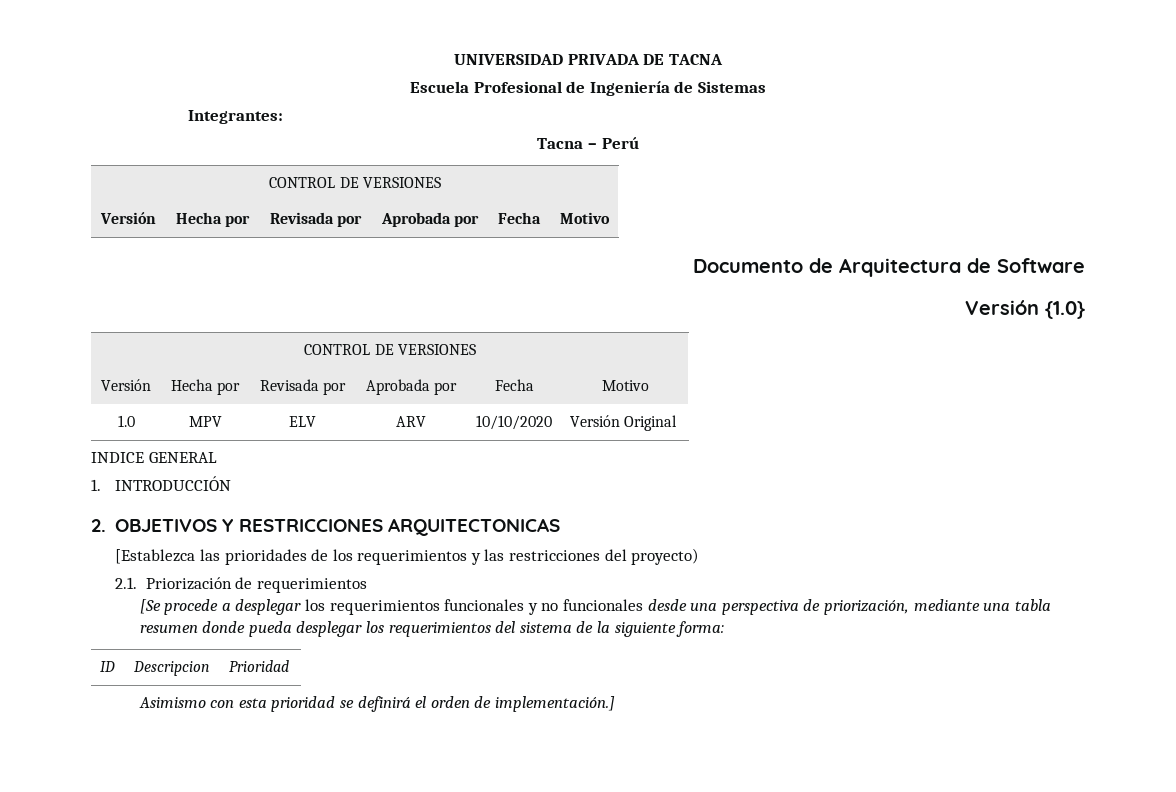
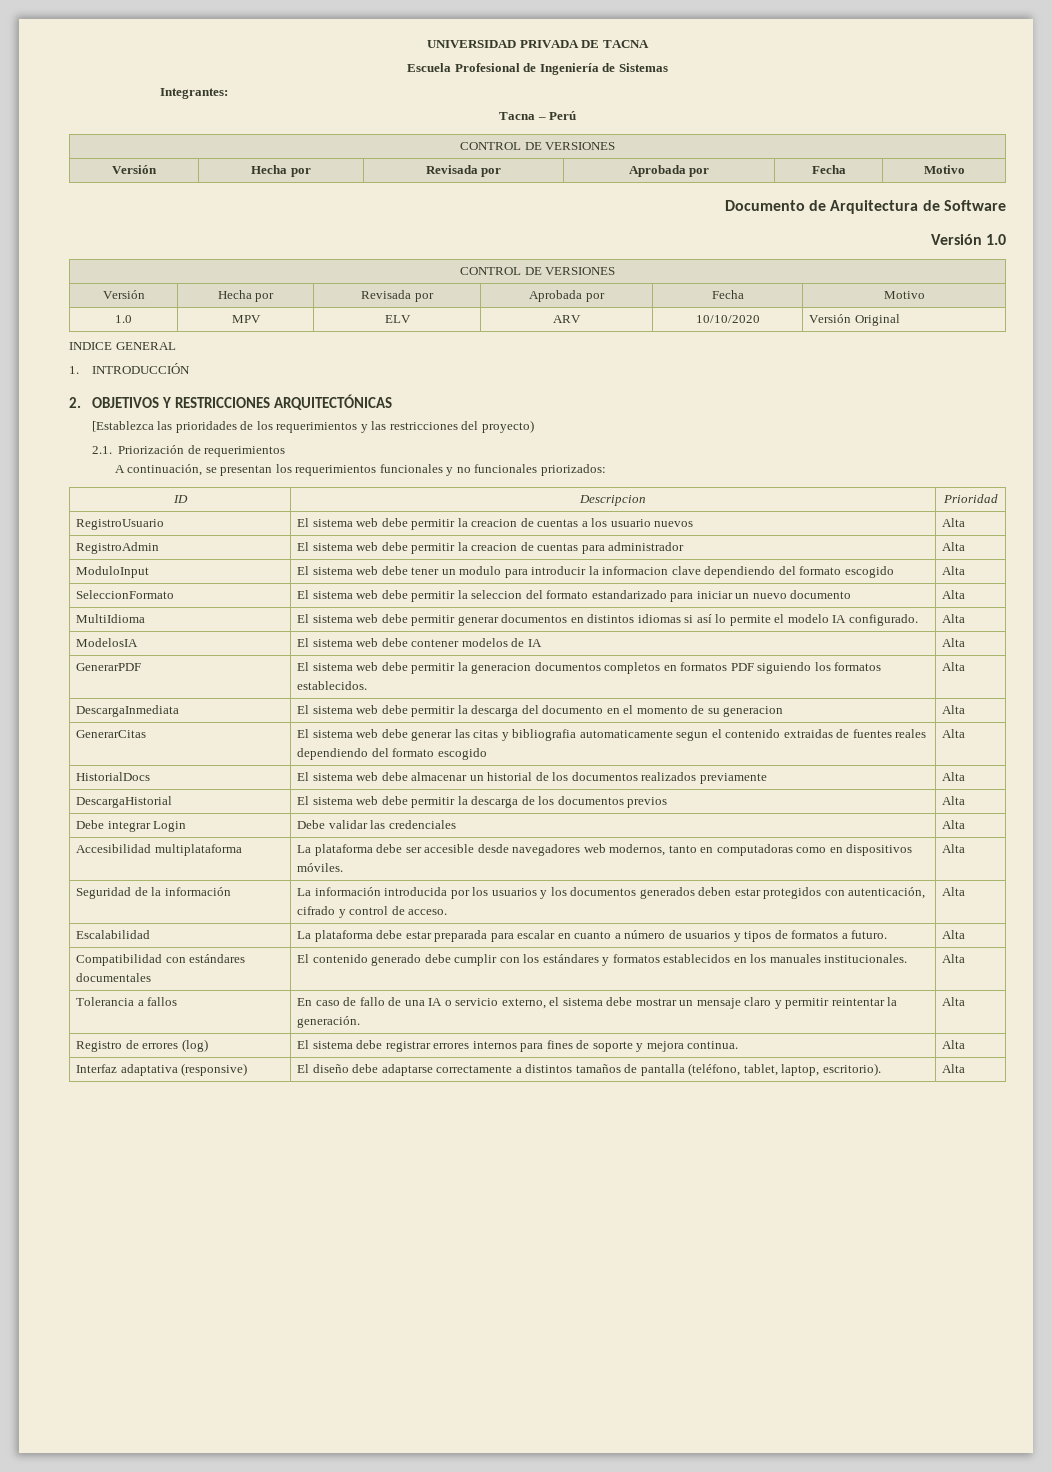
[1045,301,1085,319] {1.0} -> [986,234,1007,245] 1.0
[387,518,560,536] ARQUITECTONICAS -> [273,394,392,410] ARQUITECTÓNICAS
[139,599,302,615] [Se procede a desplegar -> [114,464,273,476] A continuación, se presentan
[647,599,1051,615] [139,621,725,637] [100,661,116,672] [133,661,211,676] [229,660,290,672] [138,696,616,712] desde una perspectiva de priorización, mediante una tabla resumen donde pueda desplegar los requerimientos del sistema de la siguiente forma: // ID | Descripcion | Prioridad // Asimismo con esta prioridad se definirá el orden de implementación.] -> [540,464,606,476] [172,495,188,503] [579,495,646,506] [942,494,998,503] [76,519,165,530] [297,518,694,530] [942,518,966,527] [76,542,160,554] [297,542,685,554] [942,542,966,551] [76,566,150,578] [297,566,894,578] [942,566,966,575] [76,590,175,599] [297,590,852,602] [942,590,966,599] [76,614,146,623] [297,614,918,626] [942,614,966,623] [76,638,139,647] [297,638,542,647] [942,638,966,647] [76,663,142,671] [297,662,882,674] [297,681,368,690] [942,662,966,671] [76,705,180,717] [297,705,784,717] [942,705,966,714] [76,730,147,738] [297,729,927,741] [297,748,487,760] [942,729,966,738] [76,772,151,781] [297,772,767,784] [942,772,966,781] [76,796,173,808] [297,796,668,808] [942,796,966,805] [76,820,187,832] [297,820,456,829] [942,820,966,829] [76,844,242,856] [297,844,913,856] [297,863,344,872] [942,844,966,853] [76,887,231,899] [297,887,926,899] [297,906,448,918] [942,887,966,896] [76,930,151,939] [297,930,888,942] [942,930,966,939] [76,954,246,966] [76,973,152,982] [297,954,908,966] [942,954,966,963] [76,997,178,1006] [297,997,898,1009] [297,1016,361,1028] [942,997,966,1006] [76,1039,208,1052] [297,1040,739,1052] [942,1040,966,1049] [76,1063,248,1076] [297,1063,881,1076] [942,1064,966,1073] priorizados: // ID | Descripcion | Prioridad // RegistroUsuario | El sistema web debe permitir la creacion de cuentas a los usuario nuevos | Alta // RegistroAdmin | El sistema web debe permitir la creacion de cuentas para administrador | Alta // ModuloInput | El sistema web debe tener un modulo para introducir la informacion clave dependiendo del formato escogido | Alta // SeleccionFormato | El sistema web debe permitir la seleccion del formato estandarizado para iniciar un nuevo documento | Alta // MultiIdioma | El sistema web debe permitir generar documentos en distintos idiomas si así lo permite el modelo IA configurado. | Alta // ModelosIA | El sistema web debe contener modelos de IA | Alta // GenerarPDF | El sistema web debe permitir la generacion documentos completos en formatos PDF siguiendo los formatos establecidos. | Alta // DescargaInmediata | El sistema web debe permitir la descarga del documento en el momento de su generacion | Alta // GenerarCitas | El sistema web debe generar las citas y bibliografia automaticamente segun el contenido extraidas de fuentes reales dependiendo del formato escogido | Alta // HistorialDocs | El sistema web debe almacenar un historial de los documentos realizados previamente | Alta // DescargaHistorial | El sistema web debe permitir la descarga de los documentos previos | Alta // Debe integrar Login | Debe validar las credenciales | Alta // Accesibilidad multiplataforma | La plataforma debe ser accesible desde navegadores web modernos, tanto en computadoras como en dispositivos móviles. | Alta // Seguridad de la información | La información introducida por los usuarios y los documentos generados deben estar protegidos con autenticación, cifrado y control de acceso. | Alta // Escalabilidad | La plataforma debe estar preparada para escalar en cuanto a número de usuarios y tipos de formatos a futuro. | Alta // Compatibilidad con estándares documentales | El contenido generado debe cumplir con los estándares y formatos establecidos en los manuales institucionales. | Alta // Tolerancia a fallos | En caso de fallo de una IA o servicio externo, el sistema debe mostrar un mensaje claro y permitir reintentar la generación. | Alta // Registro de errores (log) | El sistema debe registrar errores internos para fines de soporte y mejora continua. | Alta // Interfaz adaptativa (responsive) | El diseño debe adaptarse correctamente a distintos tamaños de pantalla (teléfono, tablet, laptop, escritorio). | Alta

